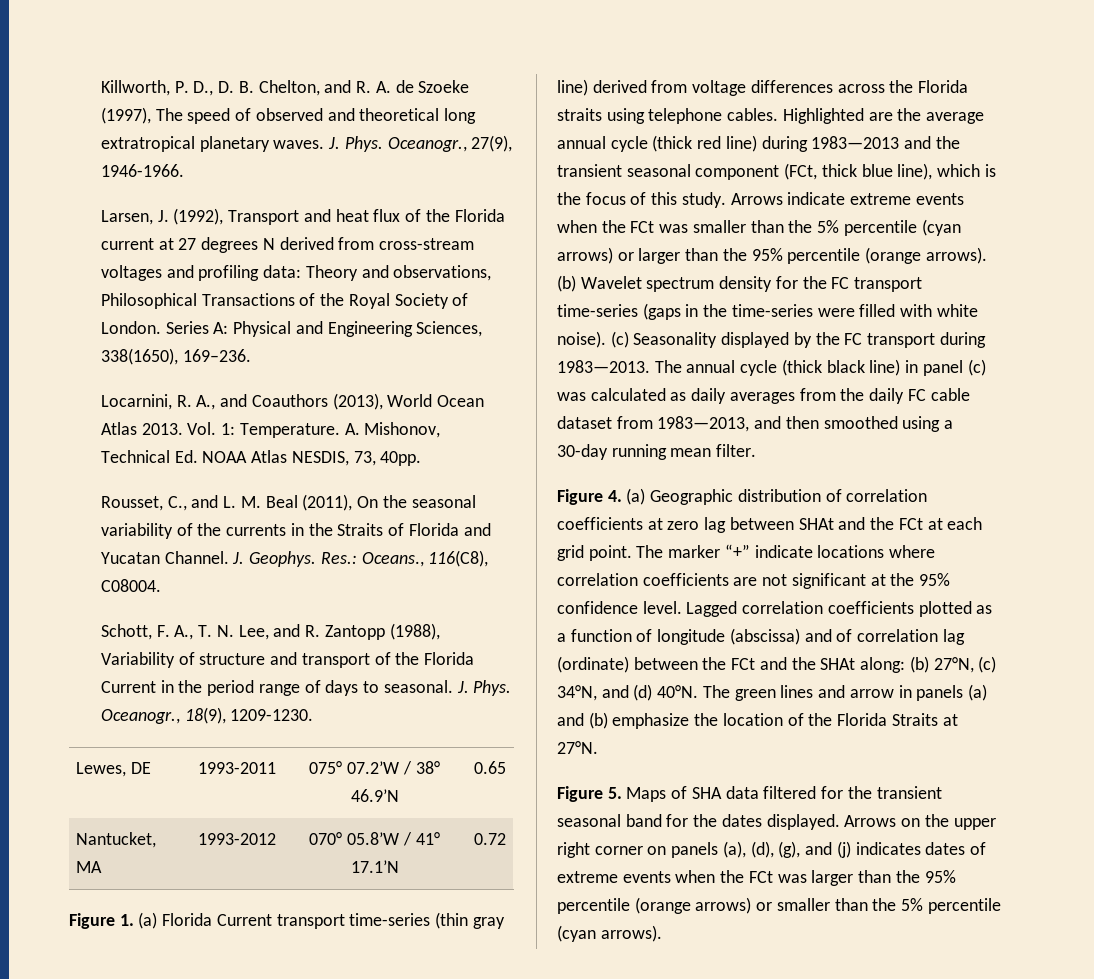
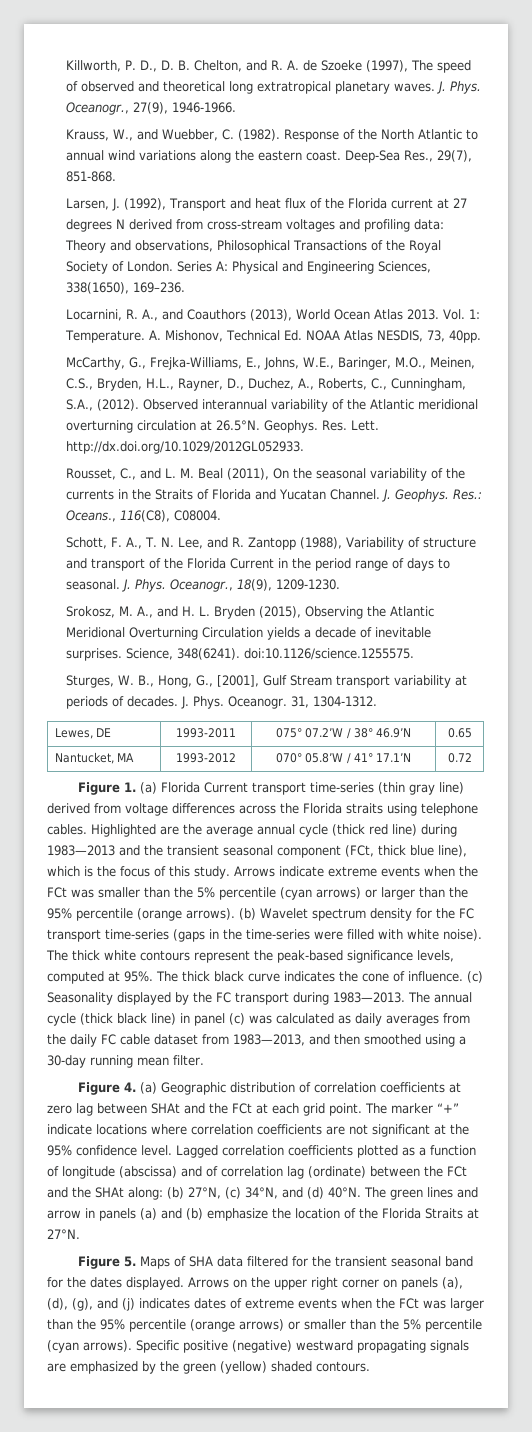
(185, 170) none -> [65,129,478,142] [65,150,472,163] [65,171,116,182] // Krauss, W., and Wuebber, C. (1982). Response of the North Atlantic to annual wind variations along the eastern coast. Deep-Sea Res., 29(7), 851-868.
(422, 458) none -> [65,357,475,370] [65,378,466,391] [65,399,478,412] [65,420,379,433] [65,441,304,454] // McCarthy, G., Frejka-Williams, E., Johns, W.E., Baringer, M.O., Meinen, C.S., Bryden, H.L., Rayner, D., Duchez, A., Roberts, C., Cunningham, S.A., (2012). Observed interannual variability of the Atlantic meridional overturning circulation at 26.5°N. Geophys. Res. Lett. http://dx.doi.org/10.1029/2012GL052933.
(314, 715) none -> [65,606,434,619] [65,627,431,640] [65,648,414,661] [65,675,467,688] [65,696,377,709] // Srokosz, M. A., and H. L. Bryden (2015), Observing the Atlantic Meridional Overturning Circulation yields a decade of inevitable surprises. Science, 348(6241). doi:10.1126/science.1255575. // Sturges, W. B., Hong, G., [2001], Gulf Stream transport variability at periods of decades. J. Phys. Oceanogr. 31, 1304-1312.
(606, 339) none -> [46,950,454,963] [47,971,463,984] The thick white contours represent the peak-based significance levels, computed at 95%. The thick black curve indicates the cone of influence.
(662, 933) none -> [136,1340,469,1353] [47,1361,370,1374] Specific positive (negative) westward propagating signals are emphasized by the green (yellow) shaded contours.

